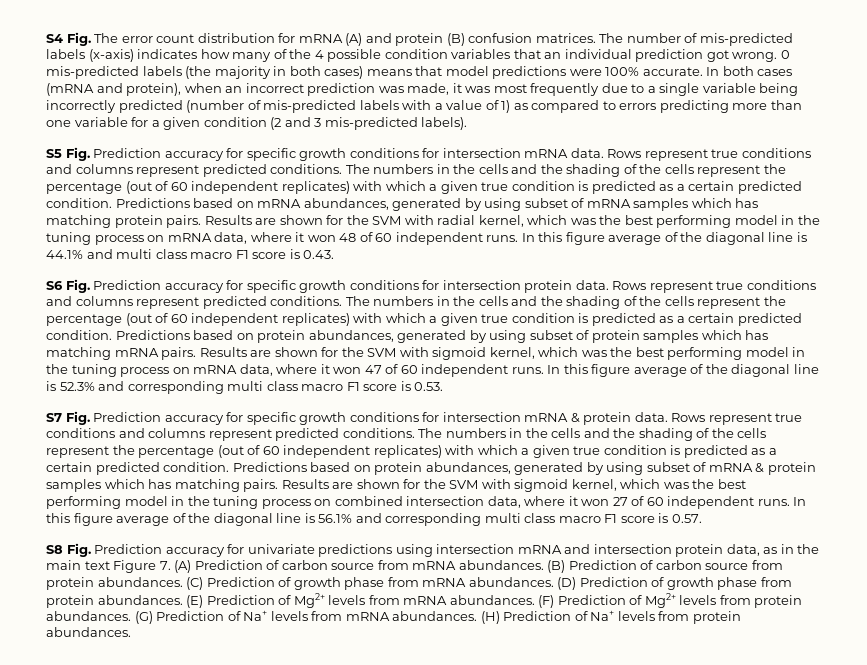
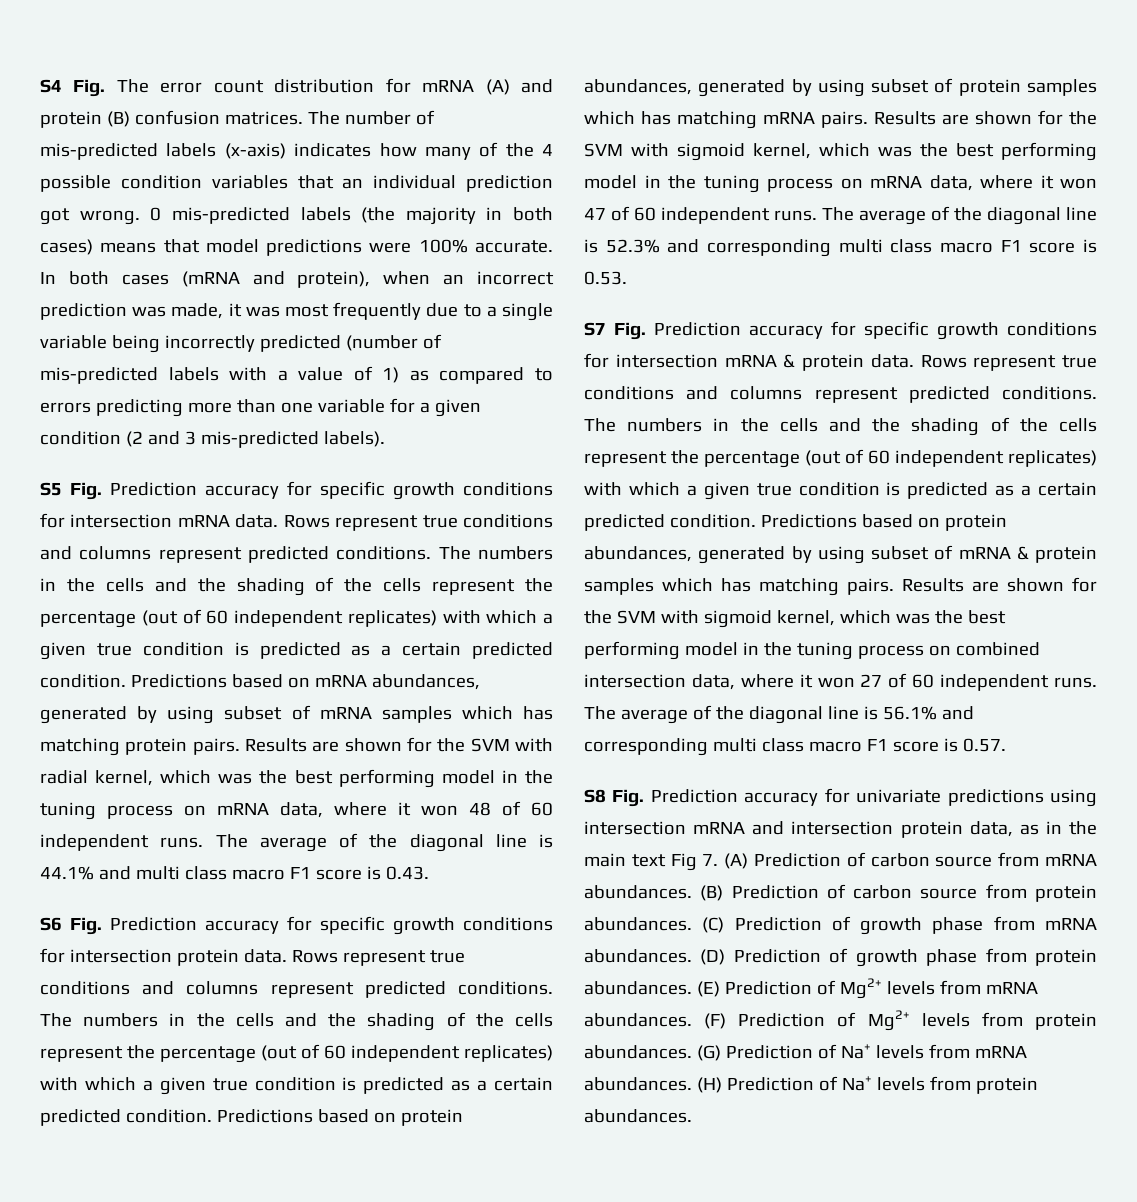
[521,232,605,245] In this figure -> [215,834,248,848] The
[547,364,631,377] In this figure -> [822,207,854,221] The
[793,497,807,506] [46,513,113,526] In this figure -> [584,706,616,720] The
[113,560,157,573] Figure -> [670,853,697,871] Fig

